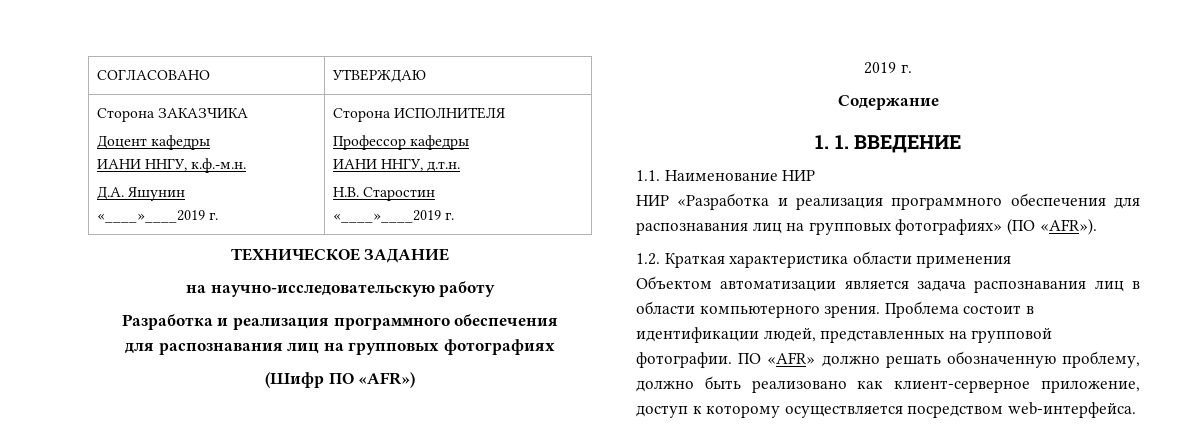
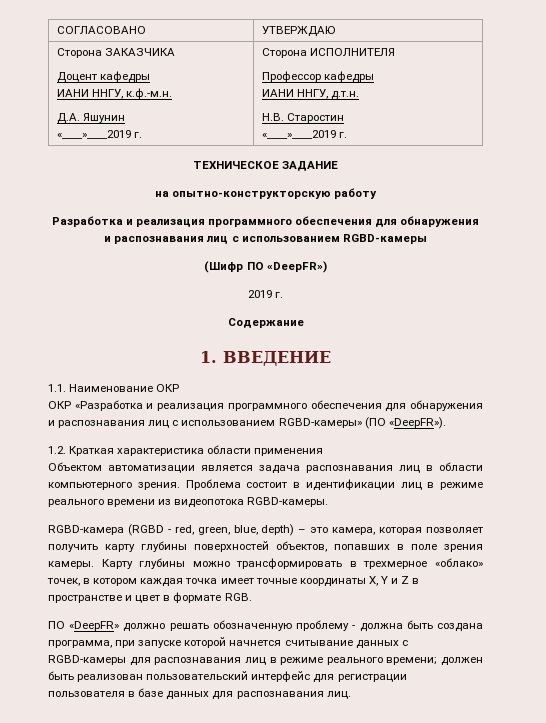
[210,284,435,297] научно-исследовательскую -> [172,191,331,199] опытно-конструкторскую
[125,339,555,355] // для распознавания лиц на групповых фотографиях -> [375,216,480,227] [104,234,427,244] для обнаружения и распознавания лиц с использованием RGBD-камеры
[358,372,416,388] «AFR») -> [266,261,327,273] «DeepFR»)
[834,135,849,149] 1. -> (217, 357) none
[782,170,816,181] [636,195,669,206] НИР // НИР -> [156,384,180,392] [48,401,71,409] ОКР // ОКР
[636,218,1097,235] распознавания лиц на групповых фотографиях» (ПО «AFR»). -> [410,400,483,411] [48,417,446,429] обнаружения и распознавания лиц с использованием RGBD-камеры» (ПО «DeepFR»).
[763,327,1053,343] [636,351,1140,368] [636,376,1140,393] [636,402,1136,418] людей, представленных на групповой фотографии. ПО «AFR» должно решать обозначенную проблему, должно быть реализовано как клиент-серверное приложение, доступ к которому осуществляется посредством web-интерфейса. -> [400,482,483,490] [48,497,329,508] [48,524,484,536] [48,541,483,552] [48,558,483,569] [47,576,420,587] [48,592,252,603] [48,620,483,632] [48,637,408,649] [48,655,483,666] [48,671,407,683] [48,688,351,700] лиц в режиме реального времени из видеопотока RGBD-камеры. // RGBD-камера (RGBD - red, green, blue, depth) – это камера, которая позволяет получить карту глубины поверхностей объектов, попавших в поле зрения камеры. Карту глубины можно трансформировать в трехмерное «облако» точек, в котором каждая точка имеет точные координаты X, Y и Z в пространстве и цвет в формате RGB. // ПО «DeepFR» должно решать обозначенную проблему - должна быть создана программа, при запуске которой начнется считывание данных с RGBD-камеры для распознавания лиц в режиме реального времени; должен быть реализован пользовательский интерфейс для регистрации пользователя в базе данных для распознавания лиц.

